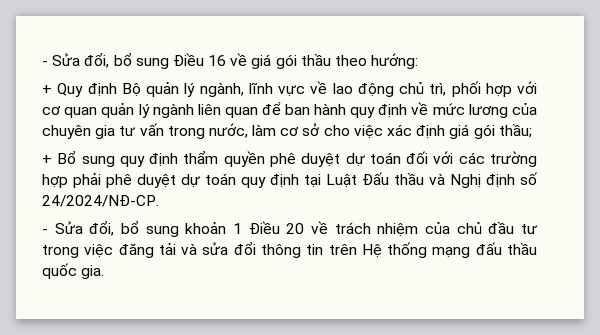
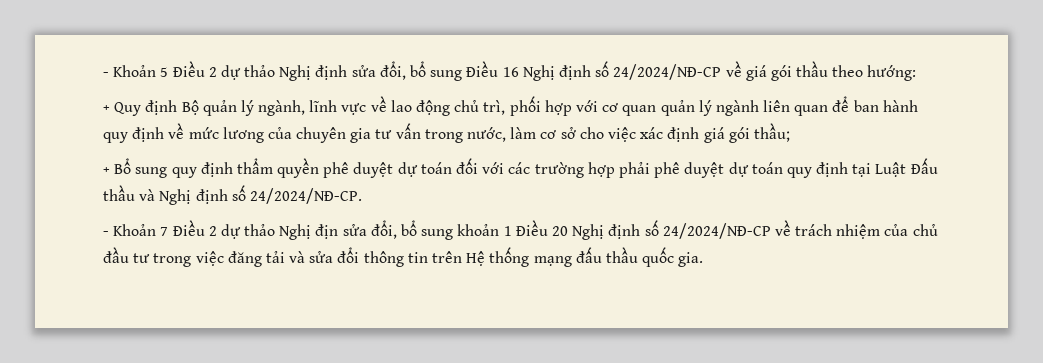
[42,53,81,66] - Sửa -> [103,61,376,81] - Khoản 5 Điều 2 dự thảo Nghị định sửa
(227, 60) none -> [522,61,722,81] Nghị định số 24/2024/NĐ-CP
[54,221,83,234] Sửa -> [113,220,367,240] Khoản 7 Điều 2 dự thảo Nghị địn sửa
(305, 228) none -> [572,220,771,240] Nghị định số 24/2024/NĐ-CP

